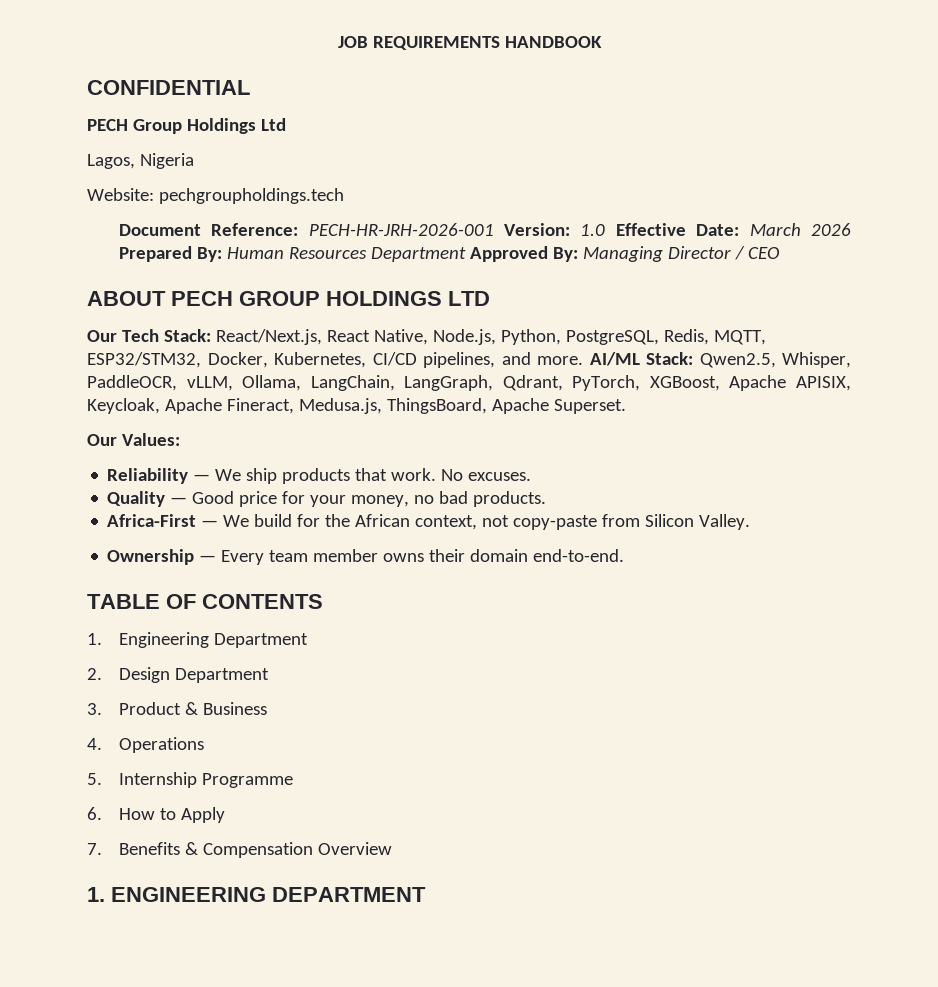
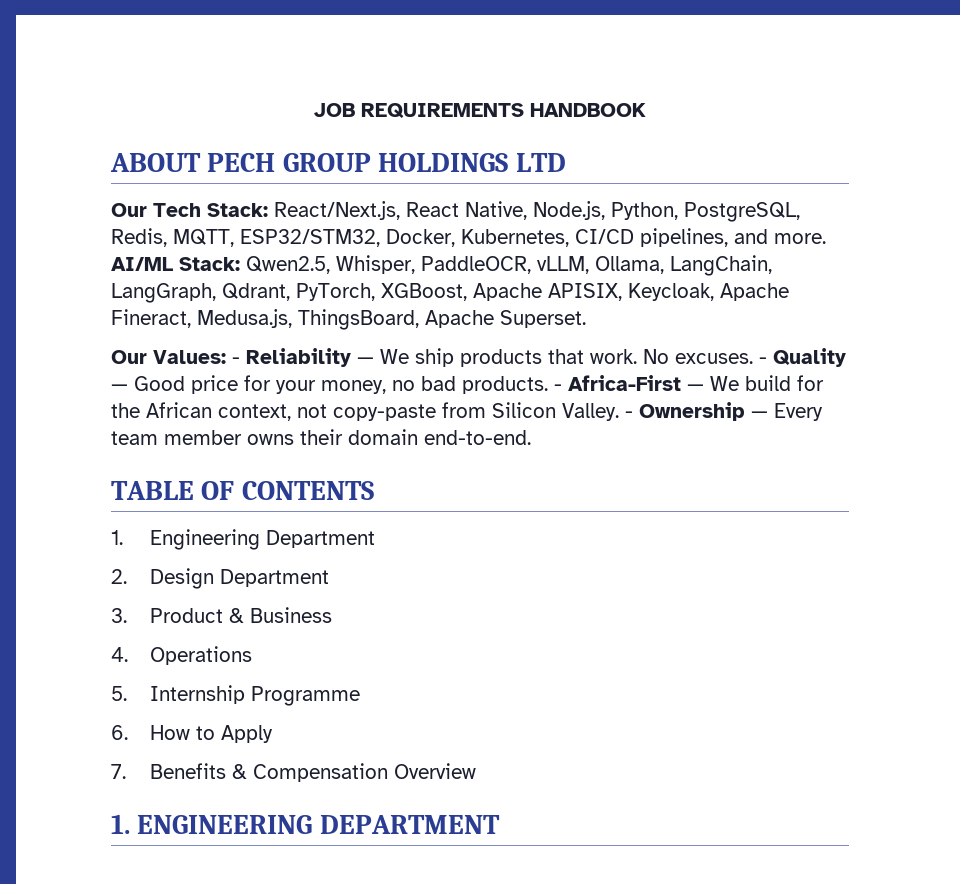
[87,80,250,95] [87,118,286,134] [87,153,194,169] [87,188,344,204] [118,223,851,236] [118,246,780,262] // CONFIDENTIAL // PECH Group Holdings Ltd // Lagos, Nigeria // Website: pechgroupholdings.tech // Document Reference: PECH-HR-JRH-2026-001 Version: 1.0 Effective Date: March 2026 Prepared By: Human Resources Department Approved By: Managing Director / CEO -> (646, 110) none
(180, 439) // -> [232,357,240,364] -
(532, 476) // -> [759,357,767,364] -
(547, 499) // -> [554,384,562,391] -
(751, 522) // -> [625,411,633,418] -

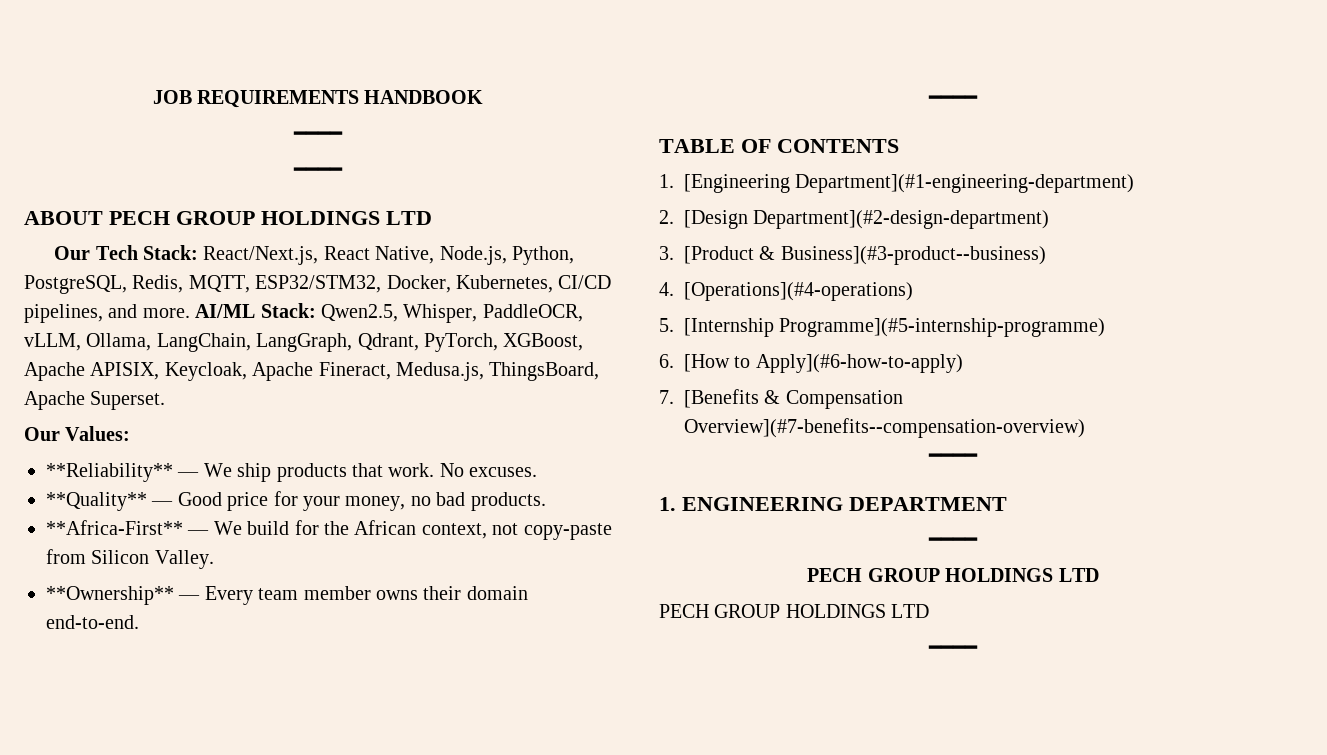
(646, 110) none -> [293,131,343,140] [293,167,343,176] // ━━━━ // ━━━━
[232,348,351,367] - Reliability -> [46,463,173,482] // **Reliability**
[759,348,846,367] - Quality -> [46,492,147,511] // **Quality**
[554,375,681,391] - Africa-First -> [46,520,183,535] // **Africa-First**
[625,402,745,421] - Ownership -> [46,586,174,605] // **Ownership**
(531, 437) none -> [928,95,978,104] // ━━━━
[149,529,375,550] Engineering Department -> [684,174,1135,193] [Engineering Department](#1-engineering-department)
[149,568,329,589] Design Department -> [684,210,1050,229] [Design Department](#2-design-department)
[149,607,332,623] Product & Business -> [684,246,1046,265] [Product & Business](#3-product--business)
[149,646,252,665] Operations -> [684,282,913,301] [Operations](#4-operations)
[149,685,360,706] Internship Programme -> [684,318,1106,337] [Internship Programme](#5-internship-programme)
[149,725,273,743] How to Apply -> [684,354,963,373] [How to Apply](#6-how-to-apply)
[149,763,226,779] Benefits -> [684,389,759,408] [Benefits
[393,763,476,779] Overview -> [684,418,1085,438] [928,453,978,462] Overview](#7-benefits--compensation-overview) // ━━━━
(500, 824) none -> [928,537,978,546] [807,568,1099,582] [659,604,930,618] [928,645,978,654] // ━━━━ // PECH GROUP HOLDINGS LTD // PECH GROUP HOLDINGS LTD // ━━━━

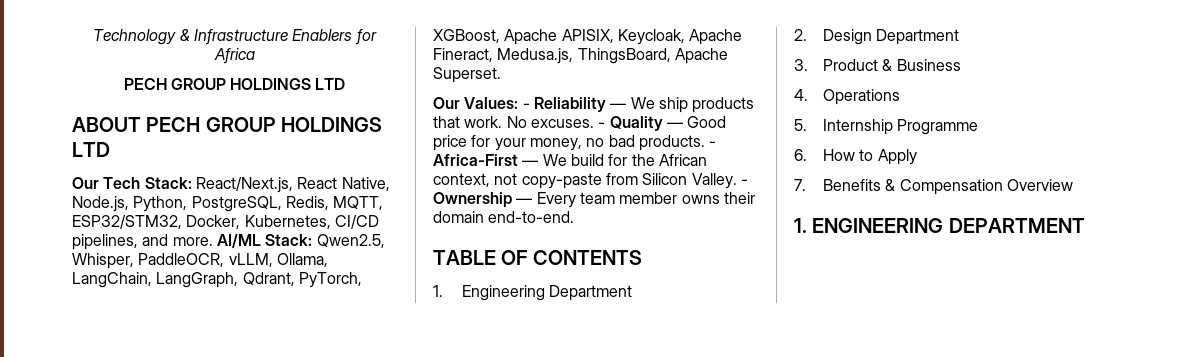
[152,90,484,108] [293,131,343,140] [293,167,343,176] JOB REQUIREMENTS HANDBOOK // ━━━━ // ━━━━ -> [93,29,377,45] [213,48,255,64] [123,78,346,90] Technology & Infrastructure Enablers for Africa // PECH GROUP HOLDINGS LTD
[46,463,173,482] // **Reliability** -> [522,97,606,112] - Reliability
[46,492,147,511] // **Quality** -> [598,116,663,131] - Quality
[46,520,183,535] // **Africa-First** -> [709,141,717,147] [433,154,518,166] - Africa-First
[46,586,174,605] // **Ownership** -> [740,179,748,185] [433,192,512,208] - Ownership
[928,95,978,104] // ━━━━ -> (575, 217) none
[684,174,1135,193] [Engineering Department](#1-engineering-department) -> [461,285,633,301] Engineering Department
[684,210,1050,229] [Design Department](#2-design-department) -> [822,29,960,45] Design Department
[684,246,1046,265] [Product & Business](#3-product--business) -> [822,59,961,71] Product & Business
[684,282,913,301] [Operations](#4-operations) -> [822,89,900,105] Operations
[684,318,1106,337] [Internship Programme](#5-internship-programme) -> [822,119,979,135] Internship Programme
[684,354,963,373] [How to Apply](#6-how-to-apply) -> [822,149,917,165] How to Apply
[684,389,759,408] [Benefits -> [822,179,881,191] Benefits
[684,418,1085,438] [928,453,978,462] Overview](#7-benefits--compensation-overview) // ━━━━ -> [1006,179,1073,191] Overview
[928,537,978,546] [807,568,1099,582] [659,604,930,618] [928,645,978,654] // ━━━━ // PECH GROUP HOLDINGS LTD // PECH GROUP HOLDINGS LTD // ━━━━ -> (1085, 225) none

